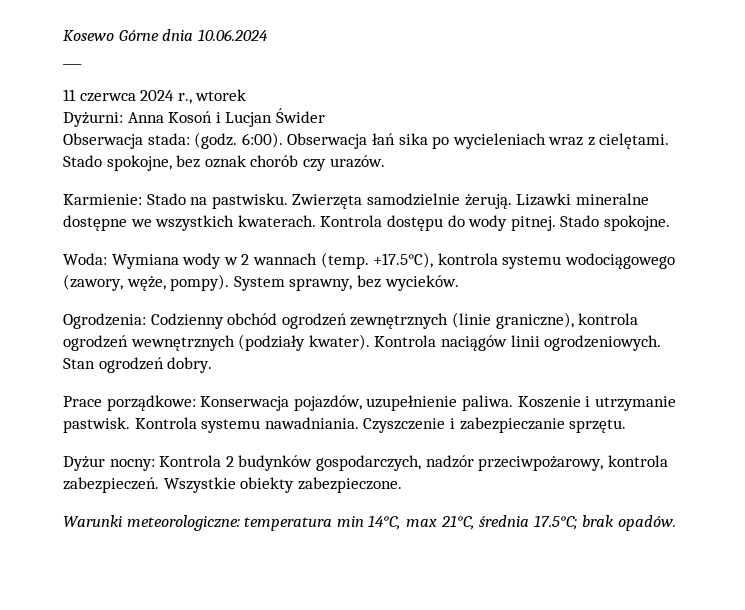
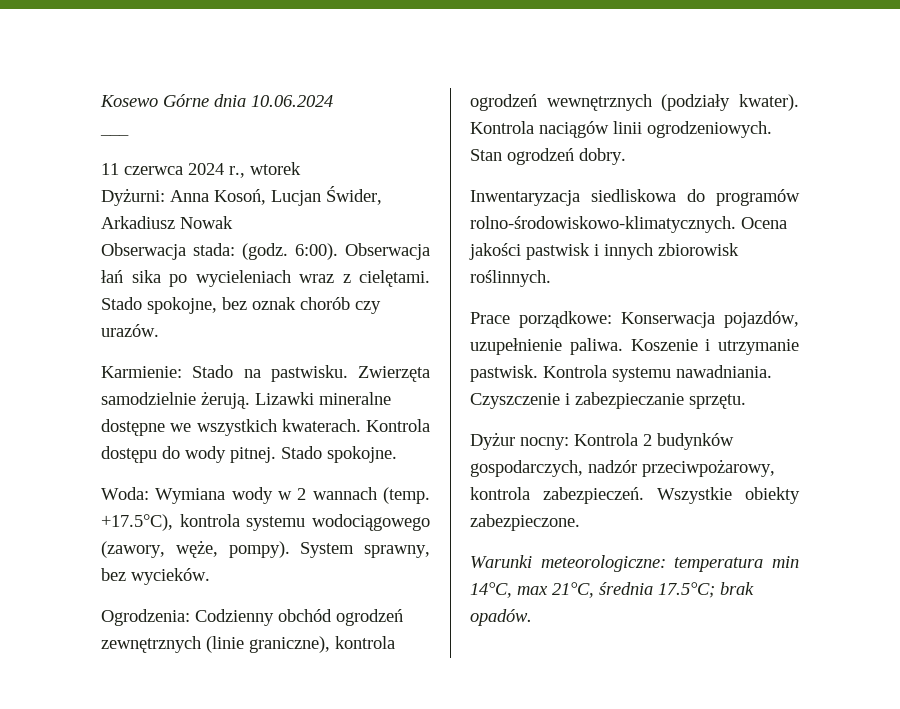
[168,108,325,127] Kosoń i Lucjan Świder -> [214,186,382,206] [101,216,233,229] Kosoń, Lucjan Świder, Arkadiusz Nowak
(213, 365) none -> [470,189,800,206] [470,216,787,233] [469,243,739,260] [470,270,551,287] // Inwentaryzacja siedliskowa do programów rolno-środowiskowo-klimatycznych. Ocena jakości pastwisk i innych zbiorowisk roślinnych.

